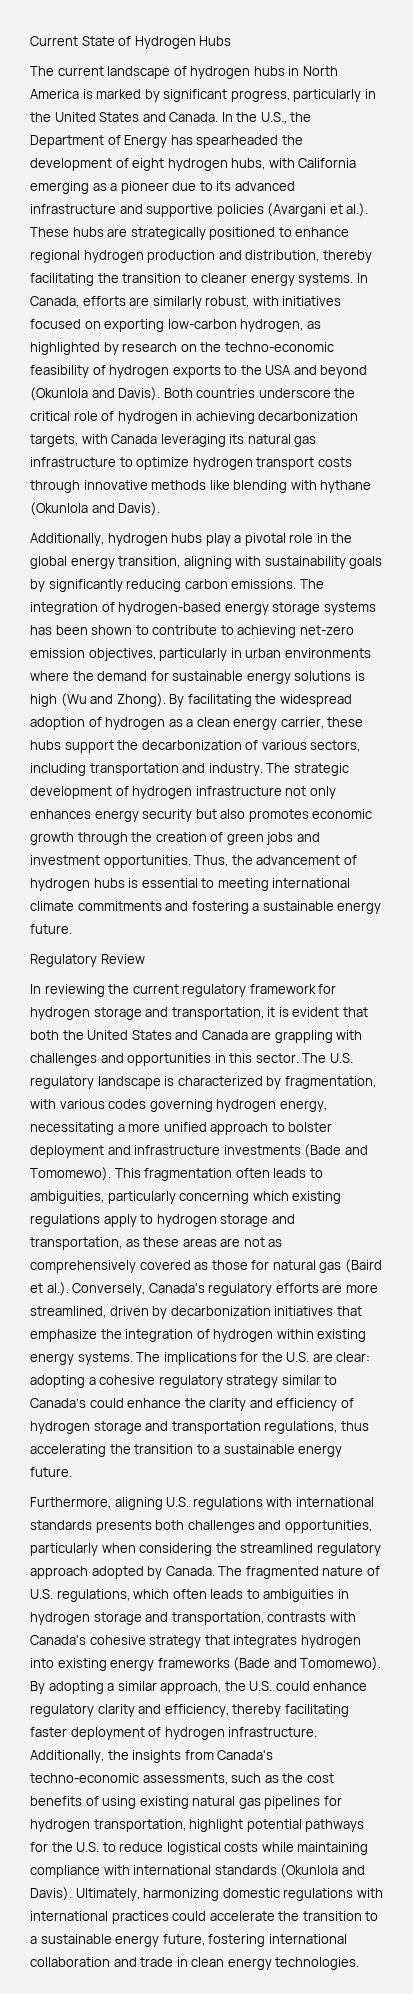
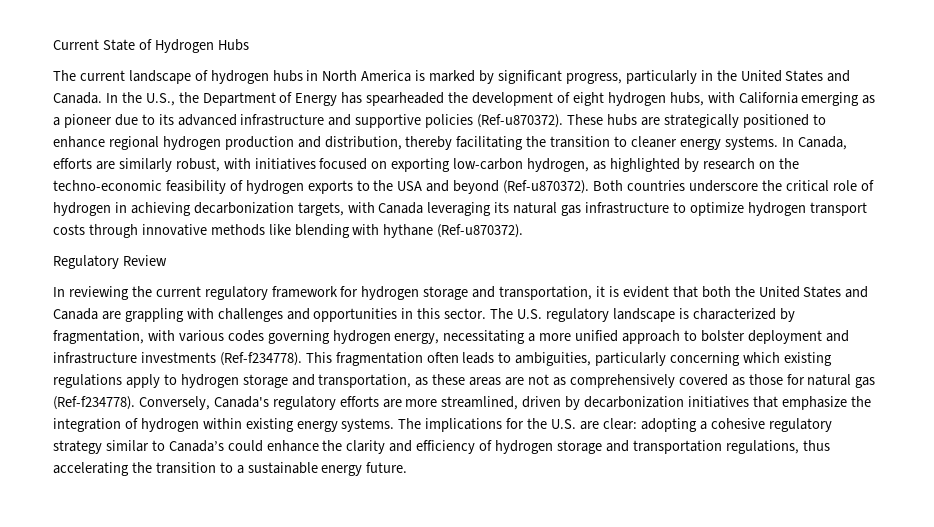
[267,203,369,217] (Avargani et al.). -> [477,114,564,128] (Ref-u870372).
[30,387,161,401] (Okunlola and Davis). -> [503,180,590,194] (Ref-u870372).
[30,502,161,516] [30,533,353,546] [30,556,383,569] [30,579,324,592] [30,602,376,615] [30,625,354,638] [30,648,371,661] [30,671,365,684] [30,693,352,707] [30,717,364,730] [30,740,361,753] [30,763,349,776] [30,786,336,799] [30,809,373,822] [30,832,320,845] [30,855,357,868] [30,878,351,891] [30,901,382,914] [30,924,72,934] (Okunlola and Davis). // Additionally, hydrogen hubs play a pivotal role in the global energy transition, aligning with sustainability goals by significantly reducing carbon emissions. The integration of hydrogen-based energy storage systems has been shown to contribute to achieving net-zero emission objectives, particularly in urban environments where the demand for sustainable energy solutions is high (Wu and Zhong). By facilitating the widespread adoption of hydrogen as a clean energy carrier, these hubs support the decarbonization of various sectors, including transportation and industry. The strategic development of hydrogen infrastructure not only enhances energy security but also promotes economic growth through the creation of green jobs and investment opportunities. Thus, the advancement of hydrogen hubs is essential to meeting international climate commitments and fostering a sustainable energy future. -> [437,224,524,238] (Ref-u870372).
[304,1144,368,1158] [30,1167,111,1181] (Bade and Tomomewo). -> [219,352,302,366] (Ref-f234778).
[344,1259,382,1273] [30,1282,69,1296] (Baird et al.). -> [53,396,135,410] (Ref-f234778).
[30,1497,374,1510] [30,1520,372,1533] [30,1543,381,1556] [30,1566,380,1579] [30,1589,349,1602] [30,1612,356,1625] [30,1635,361,1648] [30,1657,382,1671] [30,1681,368,1694] [30,1704,349,1717] [30,1727,318,1740] [30,1750,274,1763] [30,1773,334,1785] [30,1796,342,1809] [30,1819,365,1832] [30,1842,369,1855] [30,1864,365,1878] [30,1887,383,1901] [30,1911,379,1924] [30,1934,347,1947] [30,1957,360,1970] // Furthermore, aligning U.S. regulations with international standards presents both challenges and opportunities, particularly when considering the streamlined regulatory approach adopted by Canada. The fragmented nature of U.S. regulations, which often leads to ambiguities in hydrogen storage and transportation, contrasts with Canada's cohesive strategy that integrates hydrogen into existing energy frameworks (Bade and Tomomewo). By adopting a similar approach, the U.S. could enhance regulatory clarity and efficiency, thereby facilitating faster deployment of hydrogen infrastructure. Additionally, the insights from Canada's techno-economic assessments, such as the cost benefits of using existing natural gas pipelines for hydrogen transportation, highlight potential pathways for the U.S. to reduce logistical costs while maintaining compliance with international standards (Okunlola and Davis). Ultimately, harmonizing domestic regulations with international practices could accelerate the transition to a sustainable energy future, fostering international collaboration and trade in clean energy technologies. -> (408, 467) none

